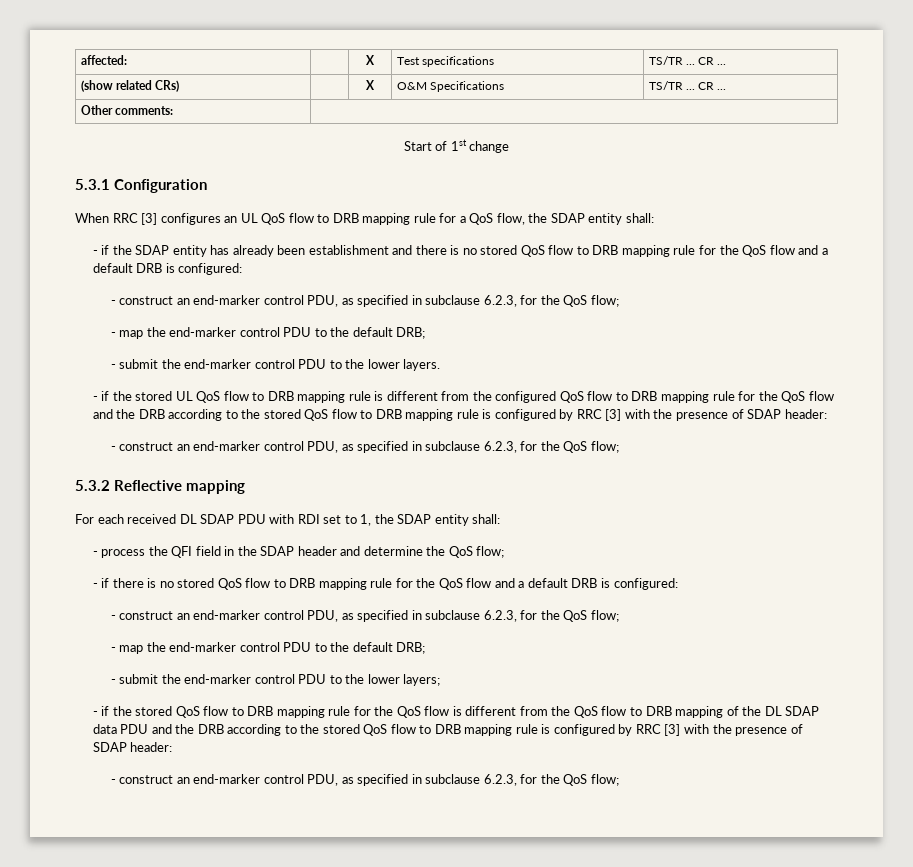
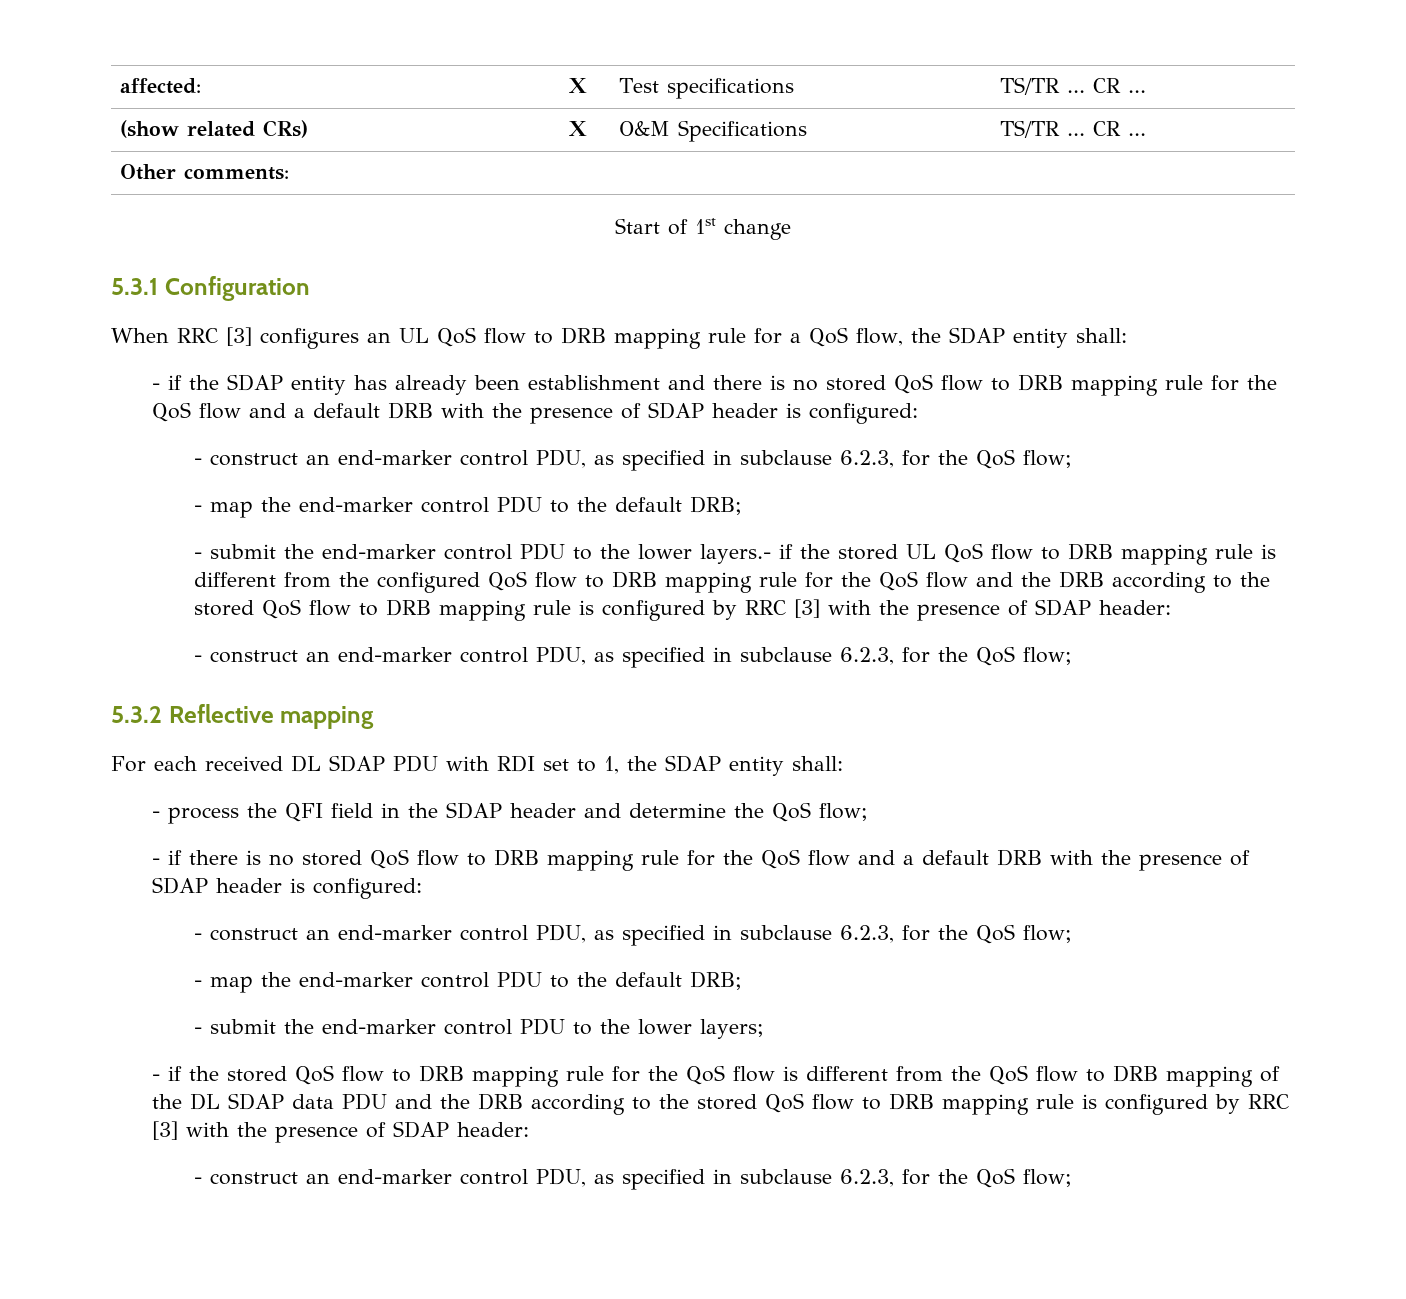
(163, 268) none -> [441,402,779,424] with the presence of SDAP header
[403,359,441,371] [92,396,98,401] layers. // - -> [699,544,771,564] layers.-
(598, 583) none -> [1050,850,1251,871] [152,877,283,894] with the presence of SDAP header

